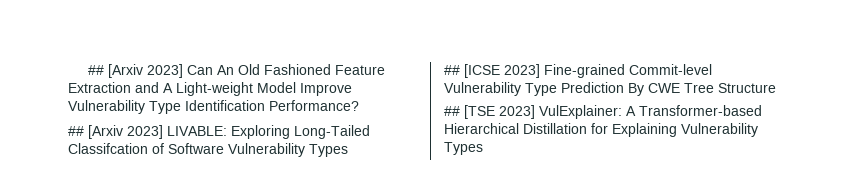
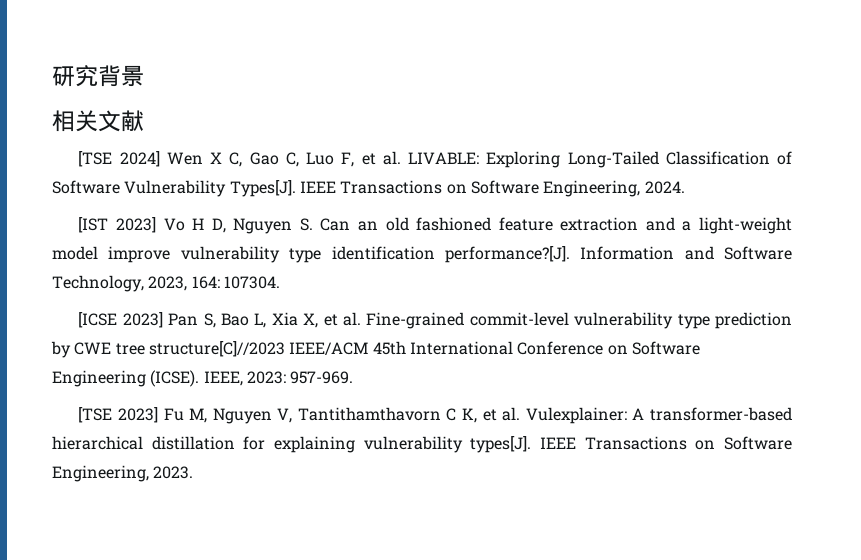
[87,64,385,78] [68,82,352,96] [68,100,359,114] [68,125,163,139] ## [Arxiv 2023] Can An Old Fashioned Feature Extraction and A Light-weight Model Improve Vulnerability Type Identification Performance? // ## [Arxiv 2023] -> [52,65,144,87] [52,110,144,132] [78,151,401,167] 研究背景 // 相关文献 // [TSE 2024] Wen X C, Gao C, Luo F, et al.
[68,143,148,154] Classifcation -> [665,151,770,165] Classification
[309,144,348,157] [444,64,712,78] [444,82,776,96] [444,105,762,119] [444,123,758,137] [444,142,483,155] Types // ## [ICSE 2023] Fine-grained Commit-level Vulnerability Type Prediction By CWE Tree Structure // ## [TSE 2023] VulExplainer: A Transformer-based Hierarchical Distillation for Explaining Vulnerability Types -> [229,180,685,197] [78,217,793,234] [52,246,792,263] [52,275,280,292] [78,312,792,329] [51,341,700,358] [52,370,354,387] [78,407,792,424] [52,436,792,453] [52,465,194,482] Types[J]. IEEE Transactions on Software Engineering, 2024. // [IST 2023] Vo H D, Nguyen S. Can an old fashioned feature extraction and a light-weight model improve vulnerability type identification performance?[J]. Information and Software Technology, 2023, 164: 107304. // [ICSE 2023] Pan S, Bao L, Xia X, et al. Fine-grained commit-level vulnerability type prediction by CWE tree structure[C]//2023 IEEE/ACM 45th International Conference on Software Engineering (ICSE). IEEE, 2023: 957-969. // [TSE 2023] Fu M, Nguyen V, Tantithamthavorn C K, et al. Vulexplainer: A transformer-based hierarchical distillation for explaining vulnerability types[J]. IEEE Transactions on Software Engineering, 2023.

